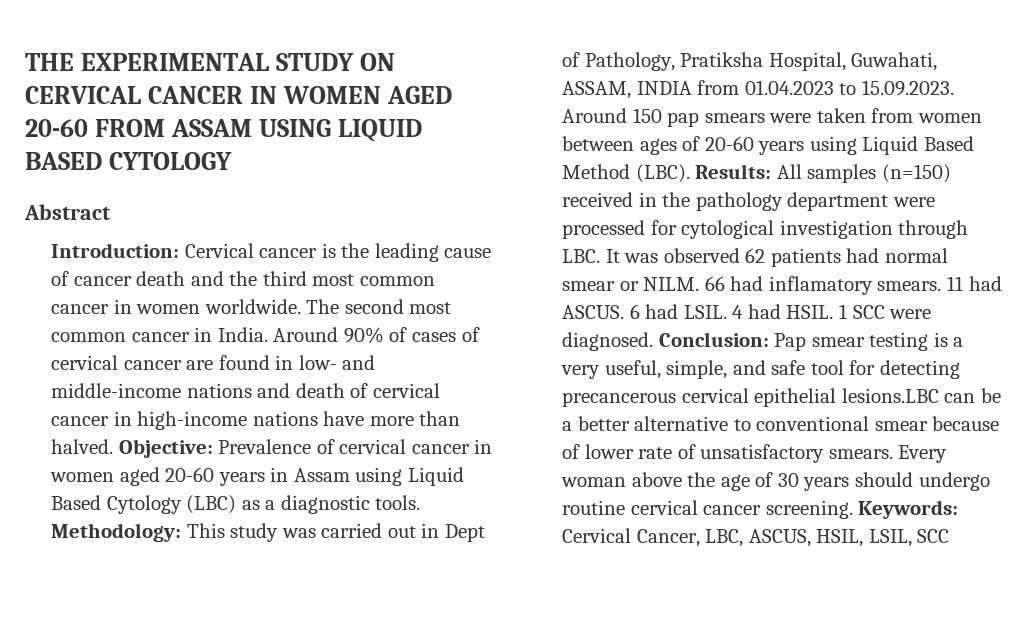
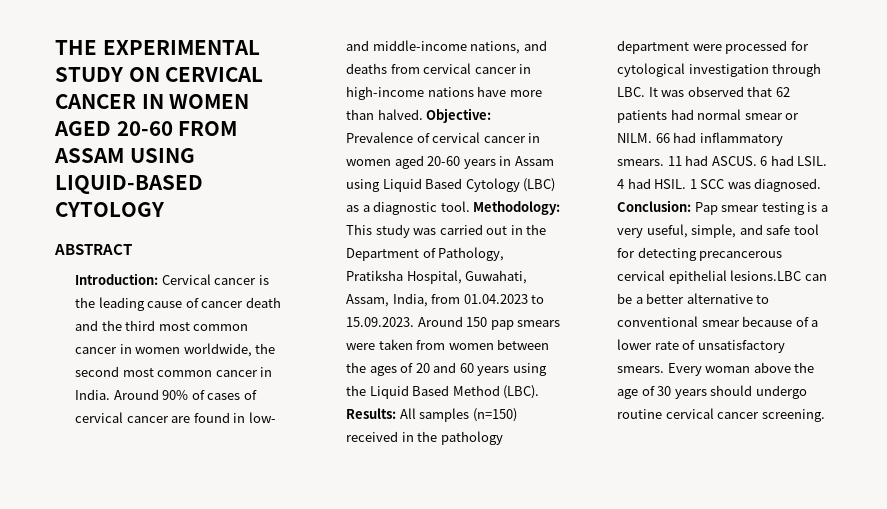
[338,119,423,142] [25,152,102,170] LIQUID BASED -> [55,175,203,194] LIQUID-BASED
[24,204,110,220] Abstract -> [54,244,132,255] ABSTRACT
[204,299,340,314] worldwide. The -> [183,343,276,357] worldwide, the
[186,383,369,398] nations and death of -> [470,40,547,54] [346,63,420,74] nations, and deaths from
[375,495,421,510] tools. -> [440,201,470,212] tool.
[444,524,485,542] Dept -> [526,224,547,235] [346,248,420,261] the Department
[562,81,692,99] ASSAM, INDIA -> [346,293,428,307] Assam, India,
(635, 143) none -> [346,362,367,373] the
[704,136,754,151] 20-60 -> [415,362,474,373] 20 and 60
(857, 145) none -> [346,385,367,396] the
(740, 255) none -> [747,86,773,97] that
[768,276,873,295] inflamatory -> [699,132,783,146] inflammatory
[889,309,932,319] were -> [727,182,751,189] was
(581, 451) none -> [811,320,819,327] a
[858,500,959,519] [562,528,950,547] Keywords: Cervical Cancer, LBC, ASCUS, HSIL, LSIL, SCC -> (825, 415) none

